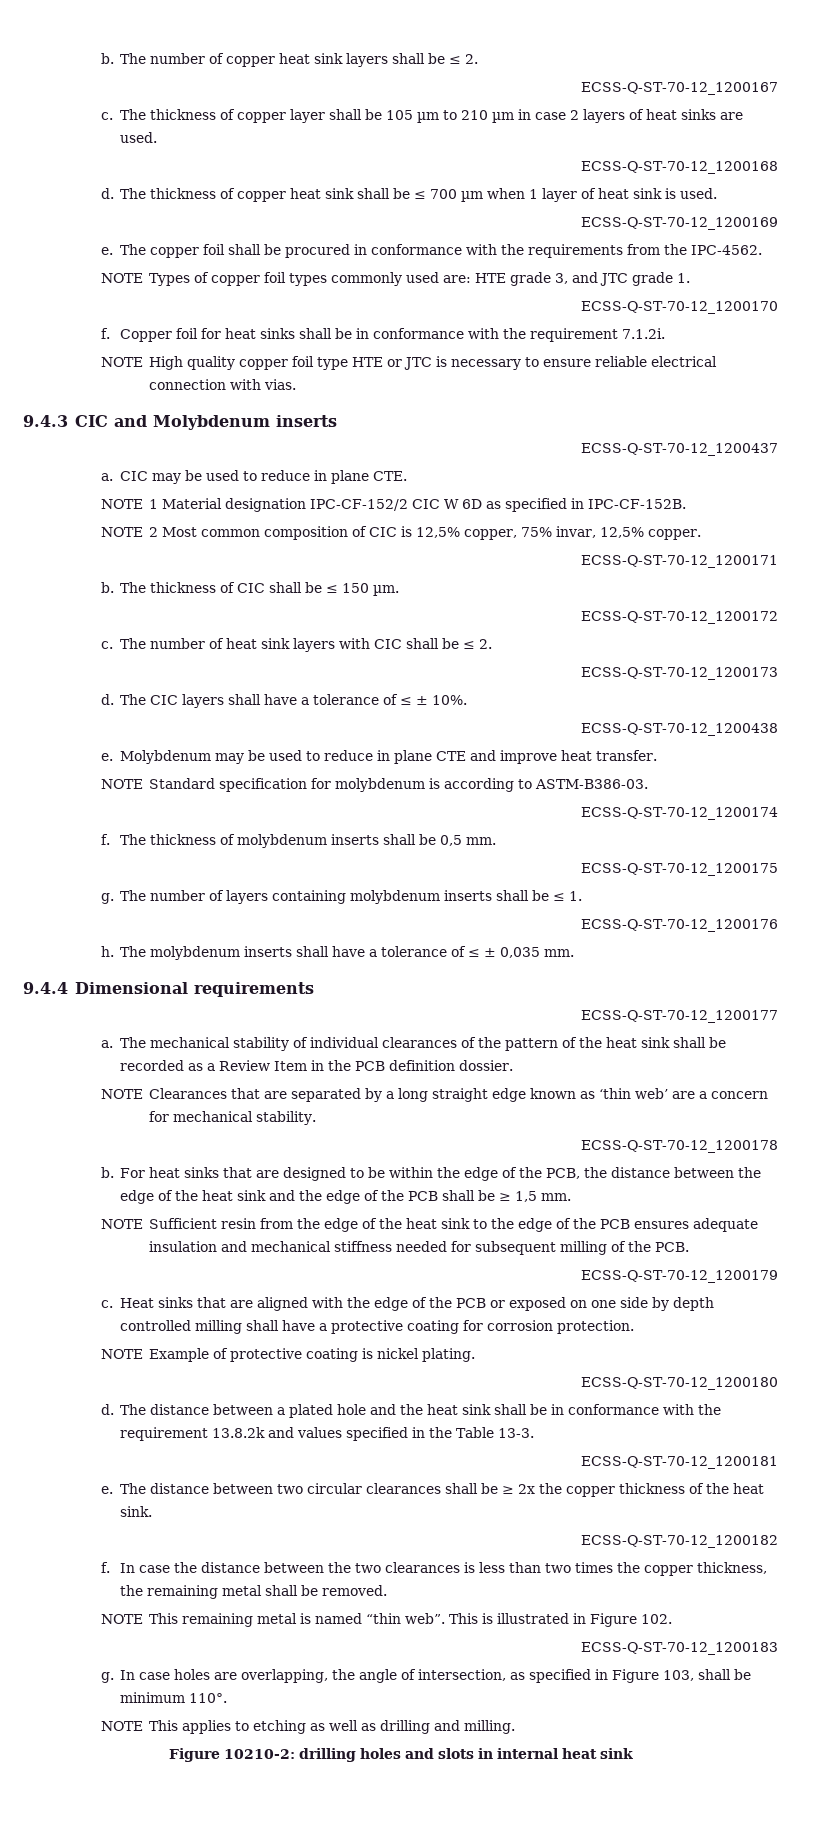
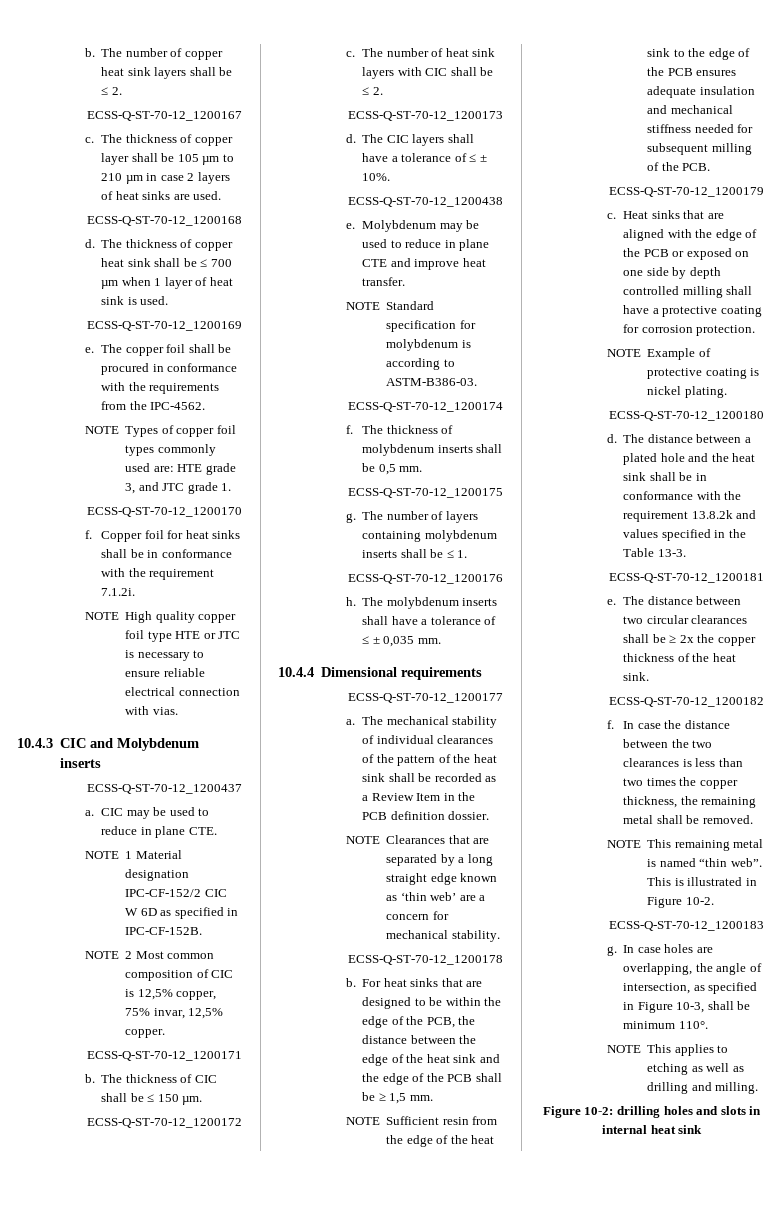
[23,415,68,427] 9.4.3 -> [17,738,53,748] 10.4.3
[23,982,68,994] 9.4.4 -> [278,667,314,677] 10.4.4
[641,1614,673,1624] 102. -> [685,897,714,905] 10-2.
[663,1670,695,1681] 103, -> [676,1002,705,1013] 10-3,
[223,1749,295,1759] 10210-2: -> [584,1107,614,1115] 10-2:

